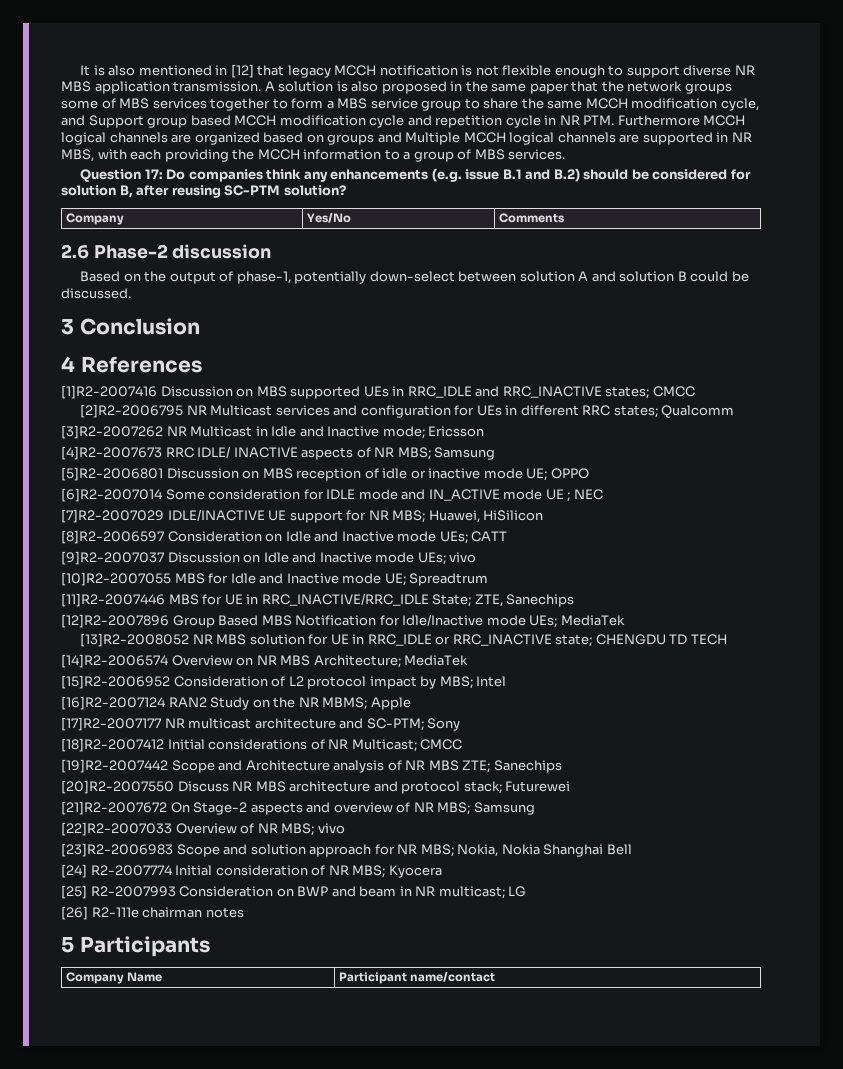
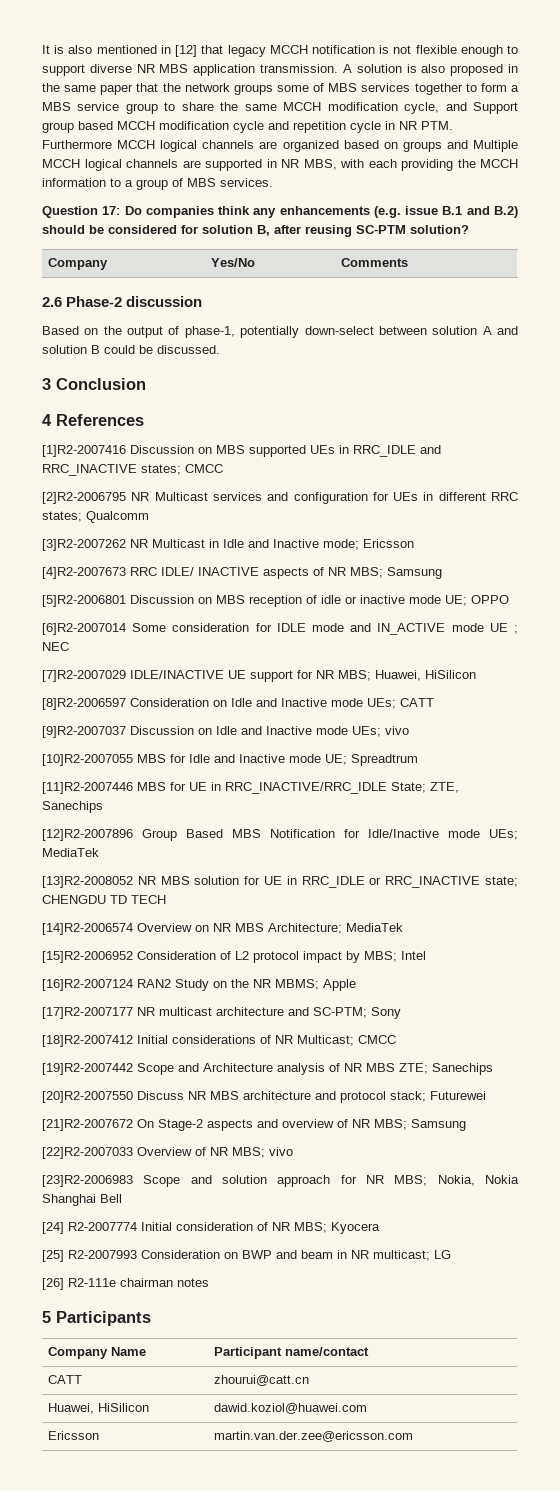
(496, 977) none -> [47,1375,82,1384] [213,1375,309,1386] [47,1403,149,1414] [213,1403,367,1414] [47,1431,99,1440] [213,1431,413,1442] // CATT | zhourui@catt.cn // Huawei, HiSilicon | dawid.koziol@huawei.com // Ericsson | martin.van.der.zee@ericsson.com

